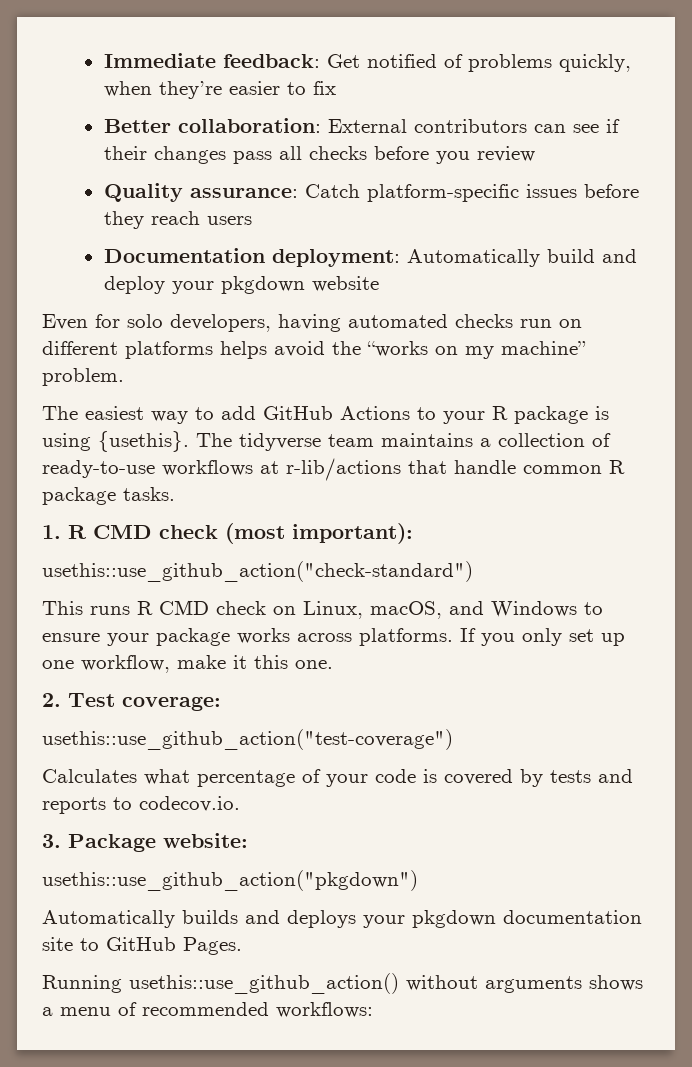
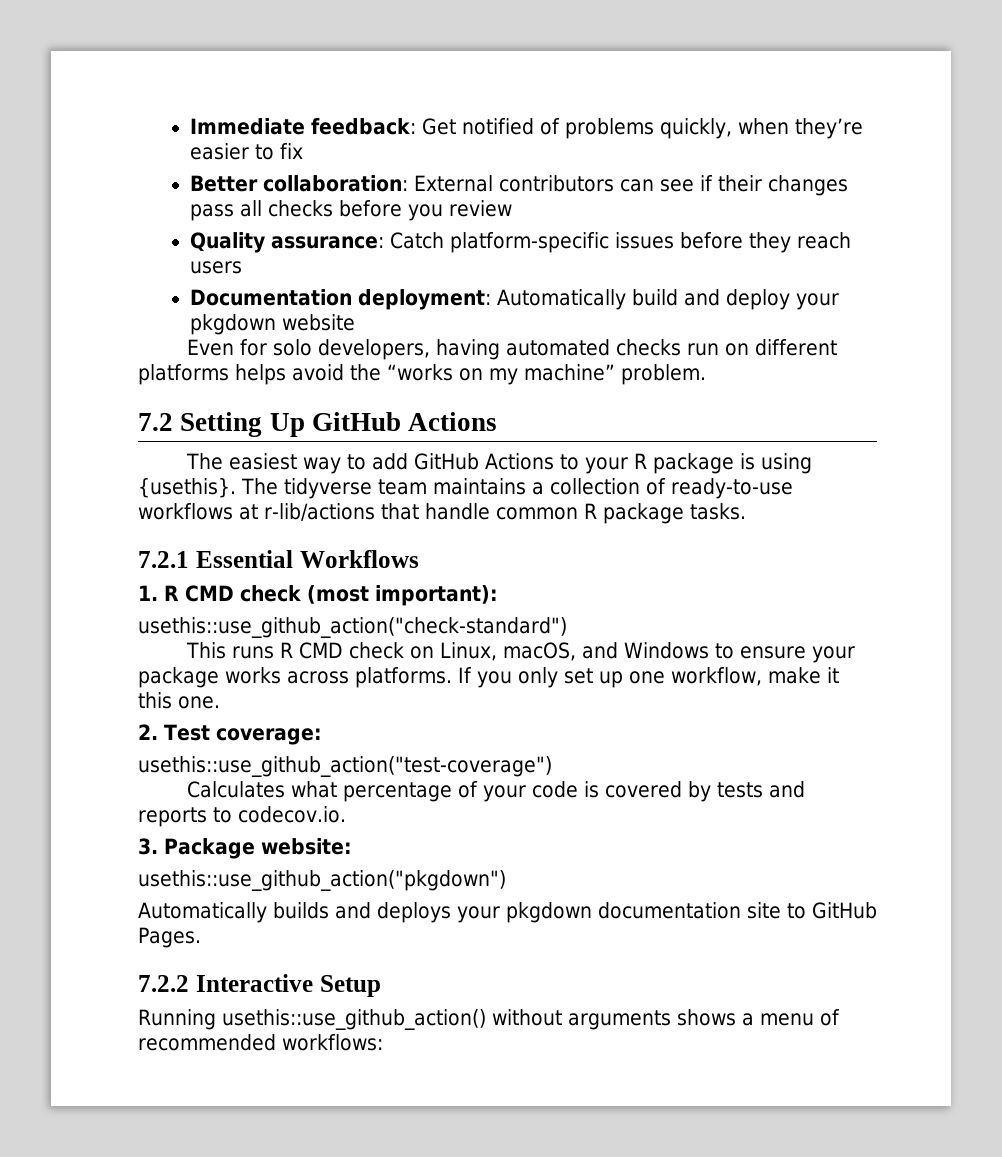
(124, 377) none -> [138,412,498,437] // 7.2 Setting Up GitHub Actions
(175, 494) none -> [138,550,419,568] // 7.2.1 Essential Workflows
(242, 946) none -> [138,974,381,997] // 7.2.2 Interactive Setup

